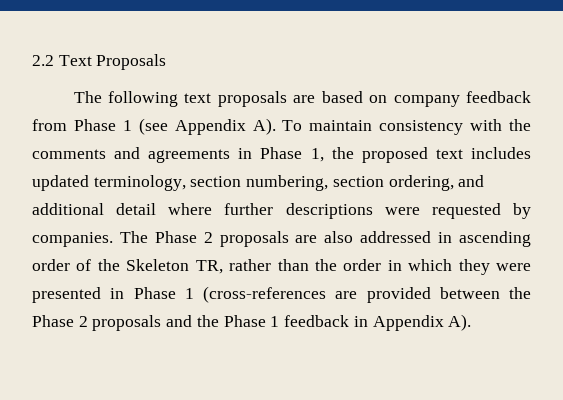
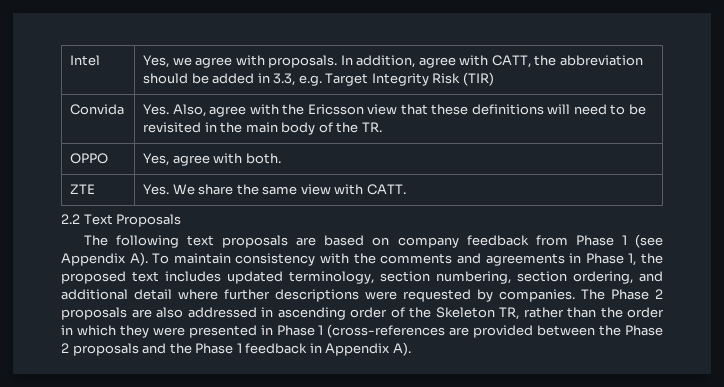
(32, 60) none -> [70,55,101,66] [143,55,643,68] [143,72,494,86] [70,104,125,115] [143,104,646,117] [143,122,382,135] [70,153,109,164] [143,153,281,166] [70,184,96,194] [143,184,406,195] Intel | Yes, we agree with proposals. In addition, agree with CATT, the abbreviation should be added in 3.3, e.g. Target Integrity Risk (TIR) // Convida | Yes. Also, agree with the Ericsson view that these definitions will need to be revisited in the main body of the TR. // OPPO | Yes, agree with both. // ZTE | Yes. We share the same view with CATT. //

